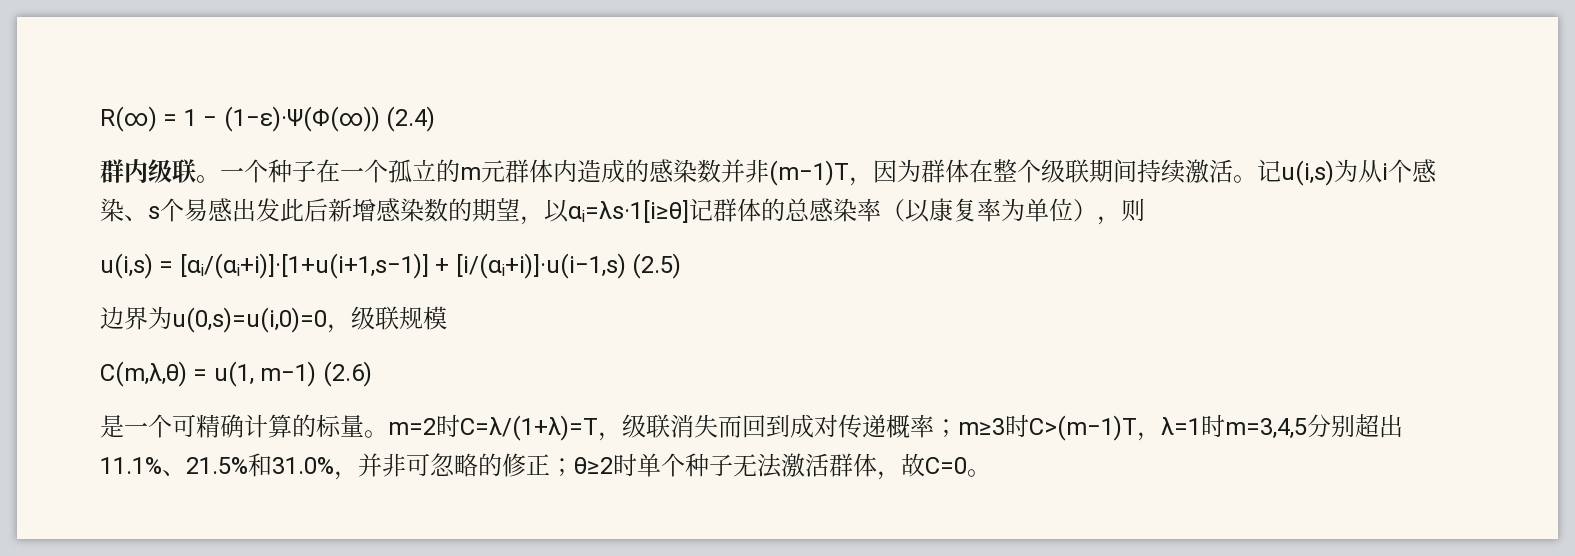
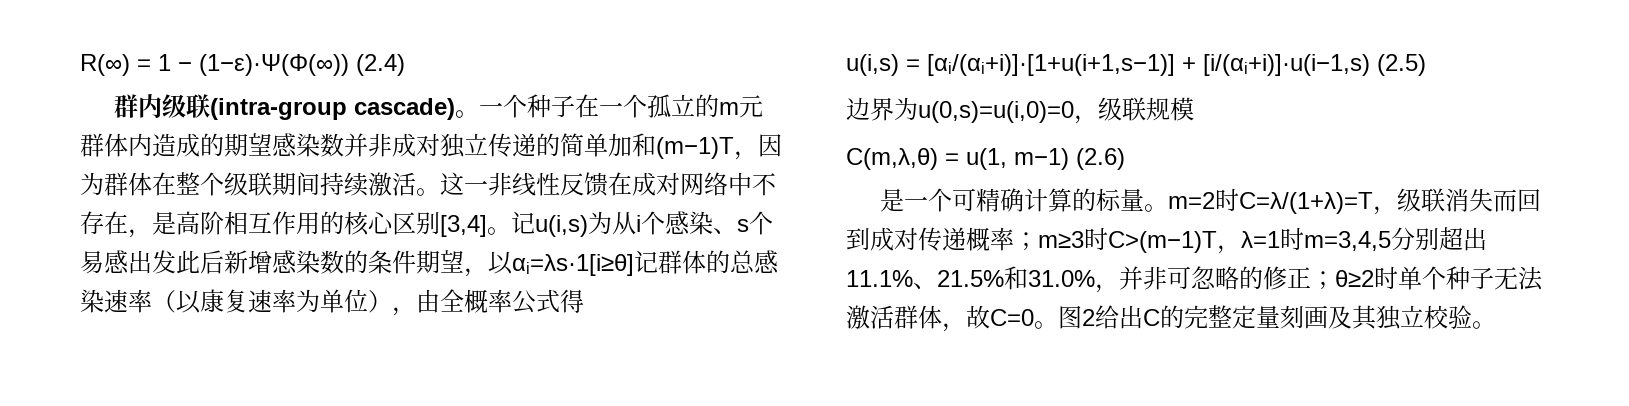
(196, 171) none -> [209,98,455,120] (intra-group cascade)
(649, 171) none -> [224,133,272,157] 期望
(769, 171) none -> [392,133,656,158] 成对独立传递的简单加和
(1257, 179) none -> [440,172,776,197] [80,211,511,238] 这一非线性反馈在成对网络中不存在，是高阶相互作用的核心区别[3,4]。
(472, 210) none -> [368,250,416,274] 条件
(857, 210) none -> [104,289,128,313] 速
(977, 210) none -> [248,289,272,313] 速
[1121,198,1145,222] 则 -> [416,289,584,314] 由全概率公式得
(991, 473) none -> [1058,305,1496,330] 图2给出C的完整定量刻画及其独立校验。

